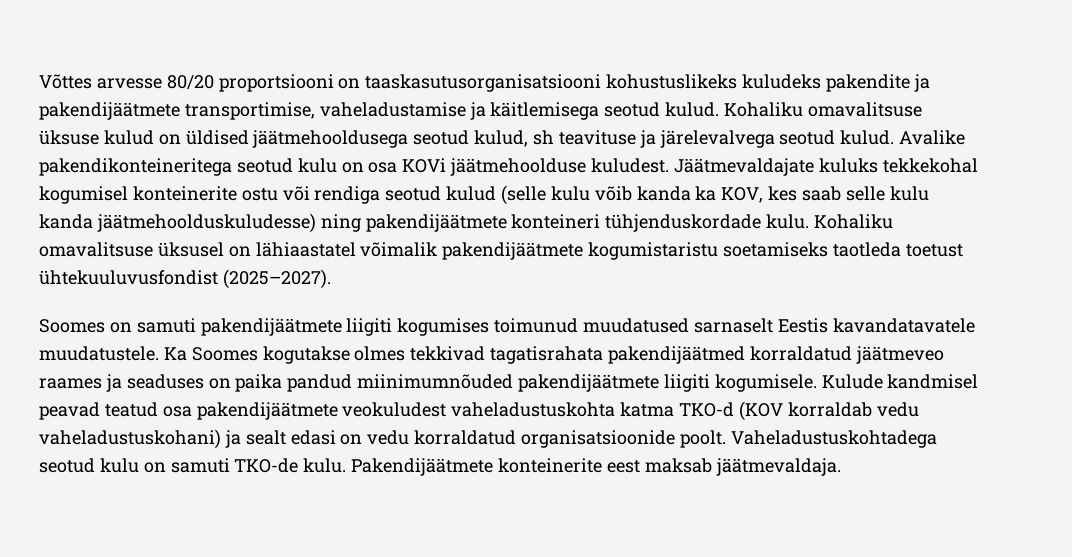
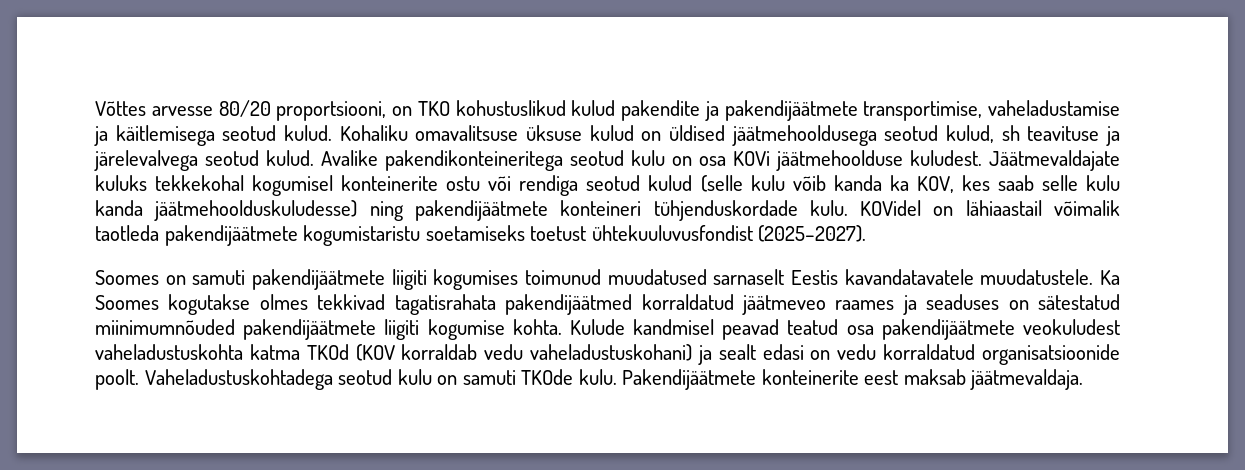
[218,74,822,92] proportsiooni on taaskasutusorganisatsiooni kohustuslikeks kuludeks -> [276,100,616,121] proportsiooni, on TKO kohustuslikud kulud
[814,214,894,229] [39,242,438,257] Kohaliku omavalitsuse üksusel on lähiaastatel võimalik -> [860,200,1120,216] [95,225,159,241] KOVidel on lähiaastail võimalik taotleda
[832,242,901,257] taotleda -> (525, 233) none
[235,374,353,392] paika pandud -> [1037,294,1120,310] sätestatud
[714,374,817,392] kogumisele. -> [427,319,562,340] kogumise kohta.
[679,402,735,417] TKO-d -> [306,344,349,360] TKOd
[234,458,299,473] TKO-de -> [521,369,574,385] TKOde

